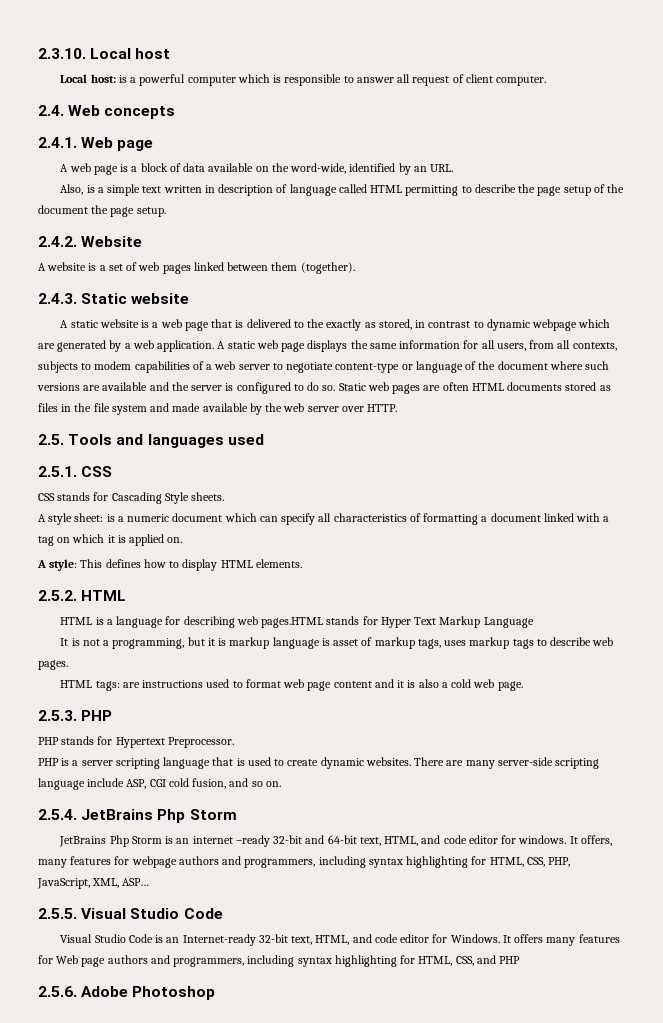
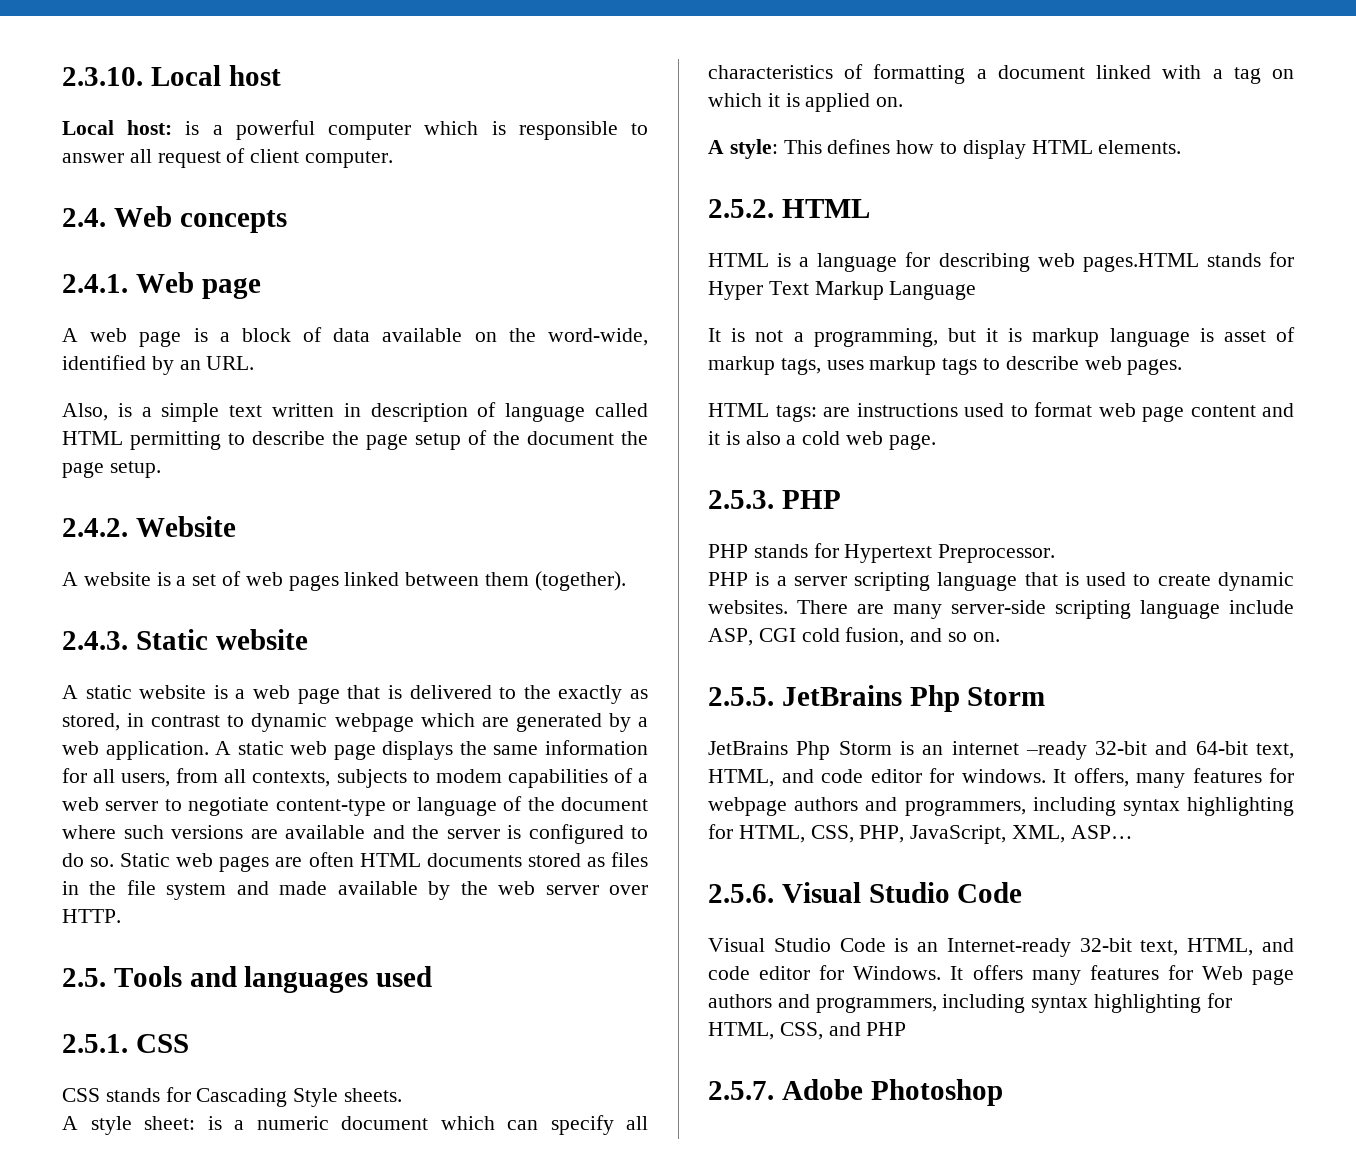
[38,809,77,820] 2.5.4. -> [708,687,774,706] 2.5.5.
[38,908,77,919] 2.5.5. -> [708,884,774,903] 2.5.6.
[38,986,77,997] 2.5.6. -> [708,1081,774,1100] 2.5.7.

